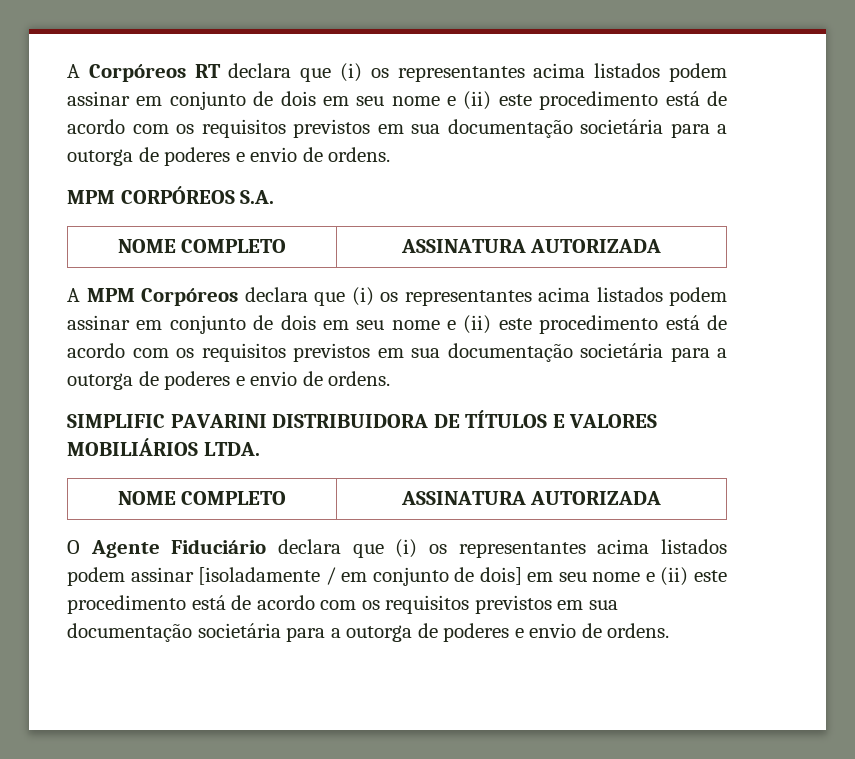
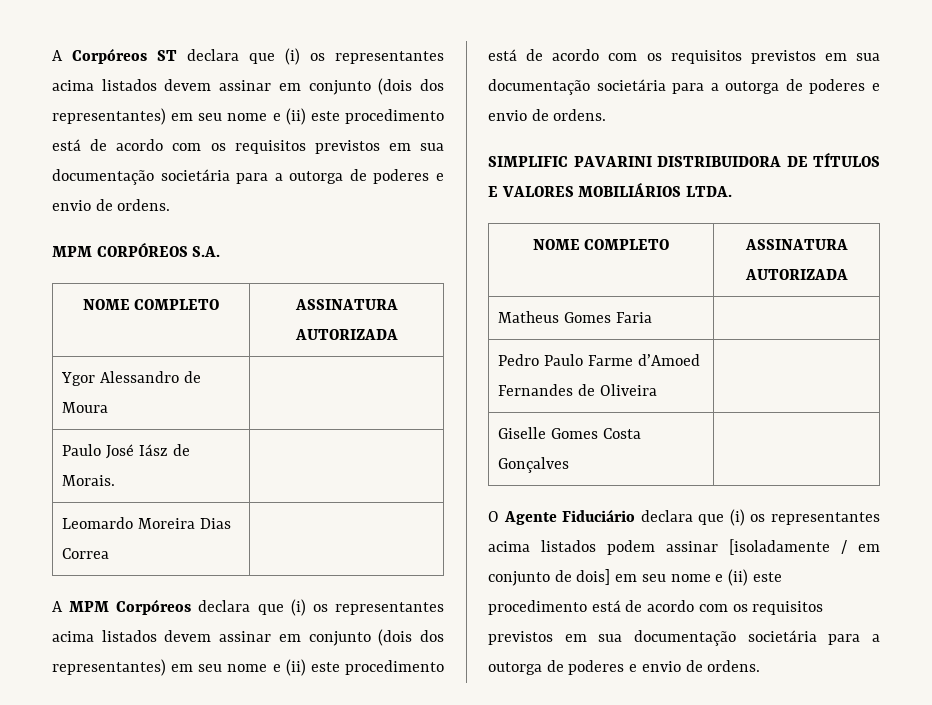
[194,63,727,82] [67,91,316,110] RT declara que (i) os representantes acima listados podem assinar em conjunto de dois -> [157,48,444,65] [52,78,445,95] [52,108,166,125] ST declara que (i) os representantes acima listados devem assinar em conjunto (dois dos representantes)
(662, 246) none -> [61,371,201,386] [62,402,109,413] [62,444,190,459] [62,475,116,486] [62,517,231,529] [62,548,110,559] // Ygor Alessandro de Moura | // Paulo José Iász de Morais. | // Leomardo Moreira Dias Correa |
[669,287,727,306] [67,315,316,334] podem assinar em conjunto de dois -> [164,629,445,646] [52,659,166,676] devem assinar em conjunto (dois dos representantes)
(662, 498) none -> [498,311,652,323] [498,354,700,366] [498,384,657,396] [498,427,641,439] [498,457,570,473] // Matheus Gomes Faria | // Pedro Paulo Farme d’Amoed Fernandes de Oliveira | // Giselle Gomes Costa Gonçalves |

